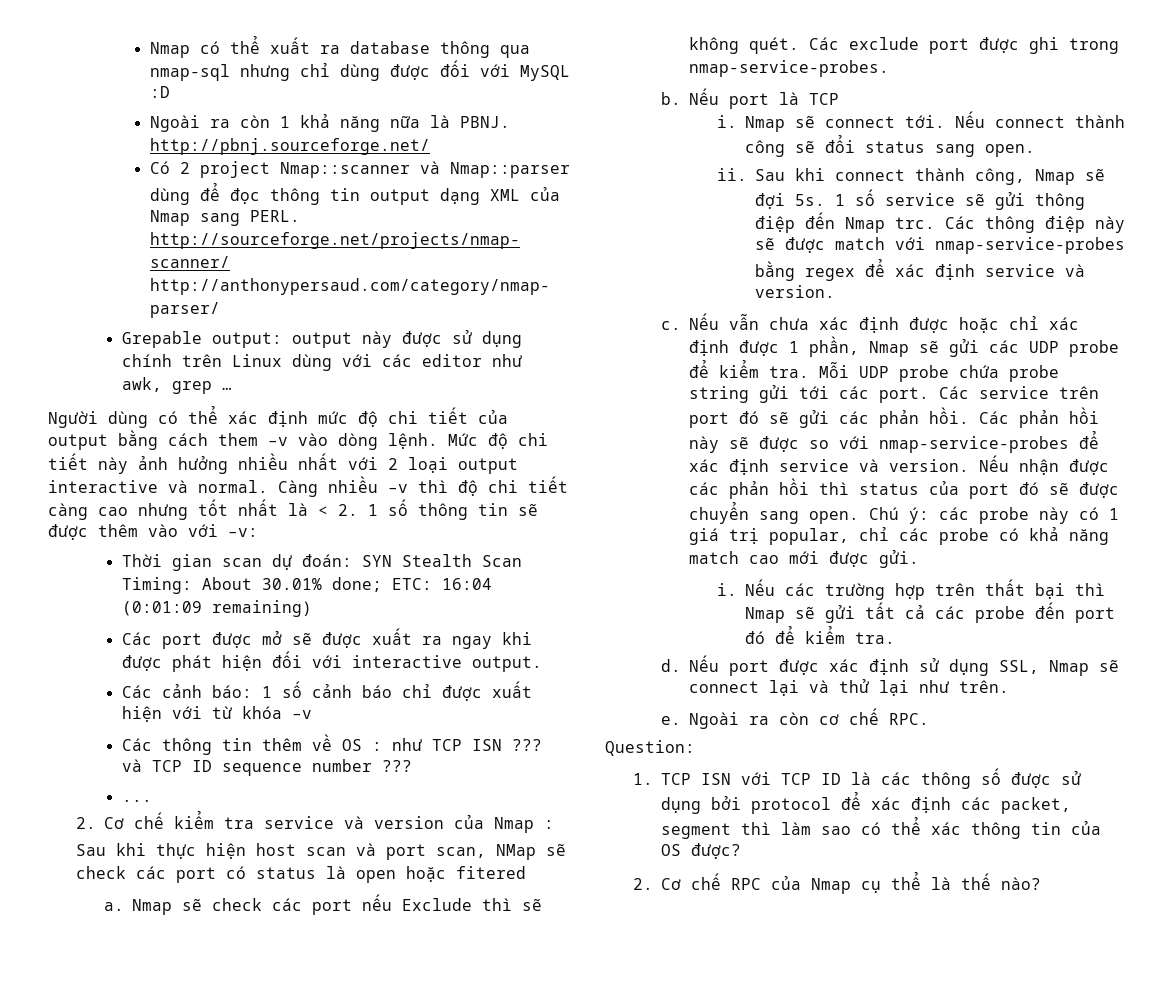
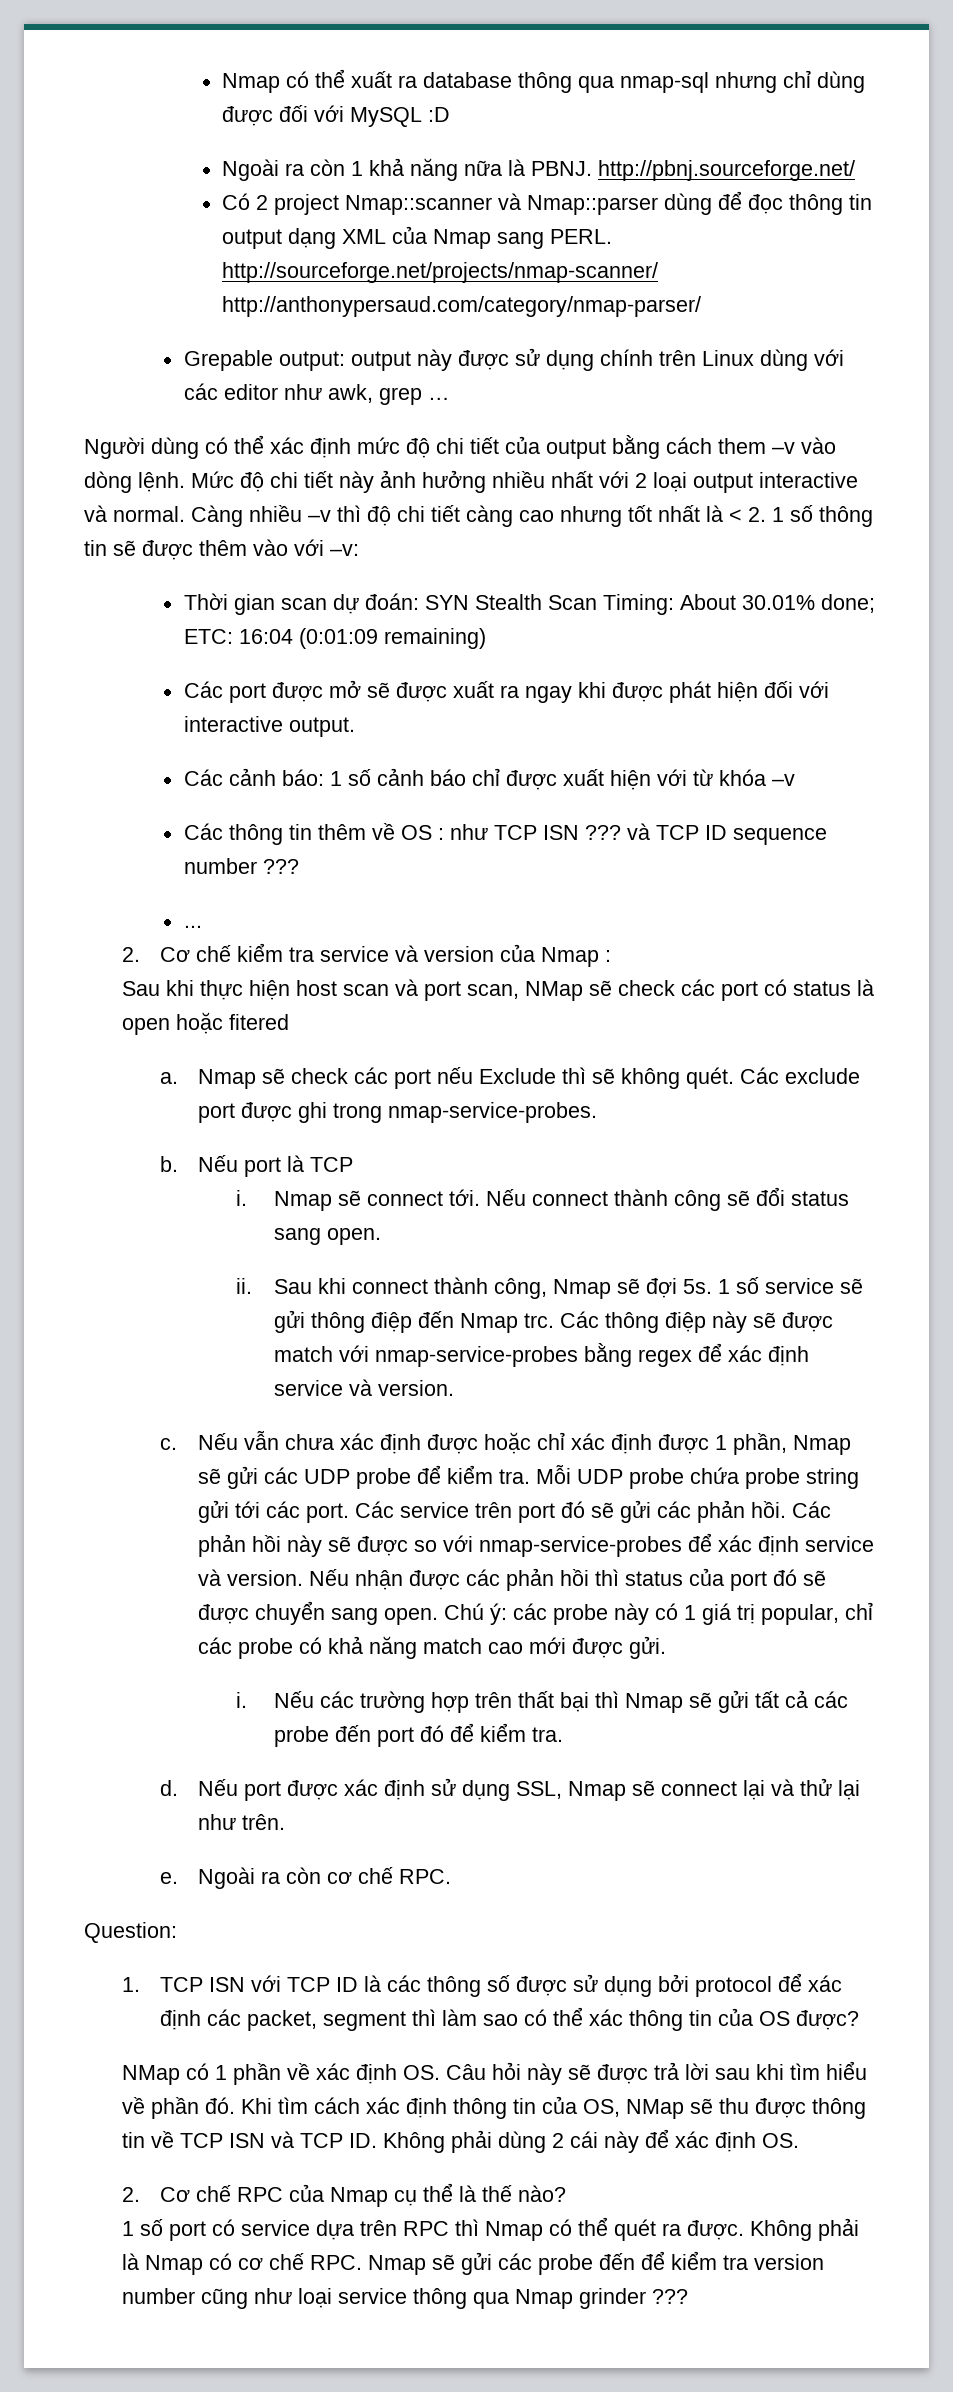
(742, 851) none -> [122,2061,868,2085] [122,2096,867,2119] [122,2129,800,2153] // NMap có 1 phần về xác định OS. Câu hỏi này sẽ được trả lời sau khi tìm hiểu về phần đó. Khi tìm cách xác định thông tin của OS, NMap sẽ thu được thông tin về TCP ISN và TCP ID. Không phải dùng 2 cái này để xác định OS.
(1042, 883) none -> [122,2217,860,2241] [122,2251,825,2275] [122,2288,689,2309] // 1 số port có service dựa trên RPC thì Nmap có thể quét ra được. Không phải là Nmap có cơ chế RPC. Nmap sẽ gửi các probe đến để kiểm tra version number cũng như loại service thông qua Nmap grinder ???

